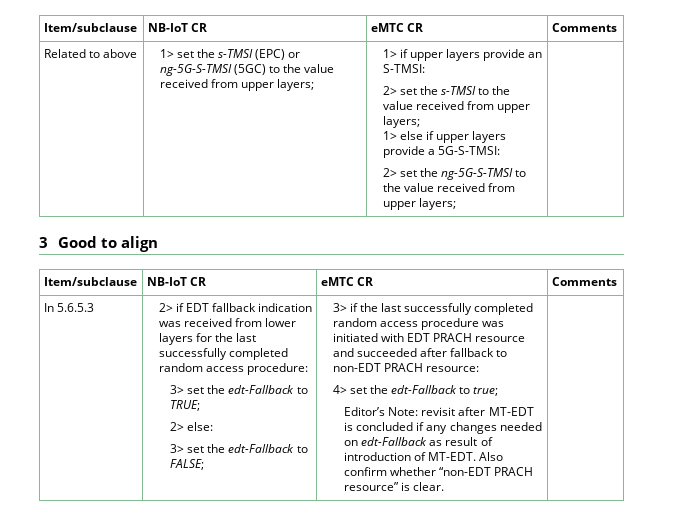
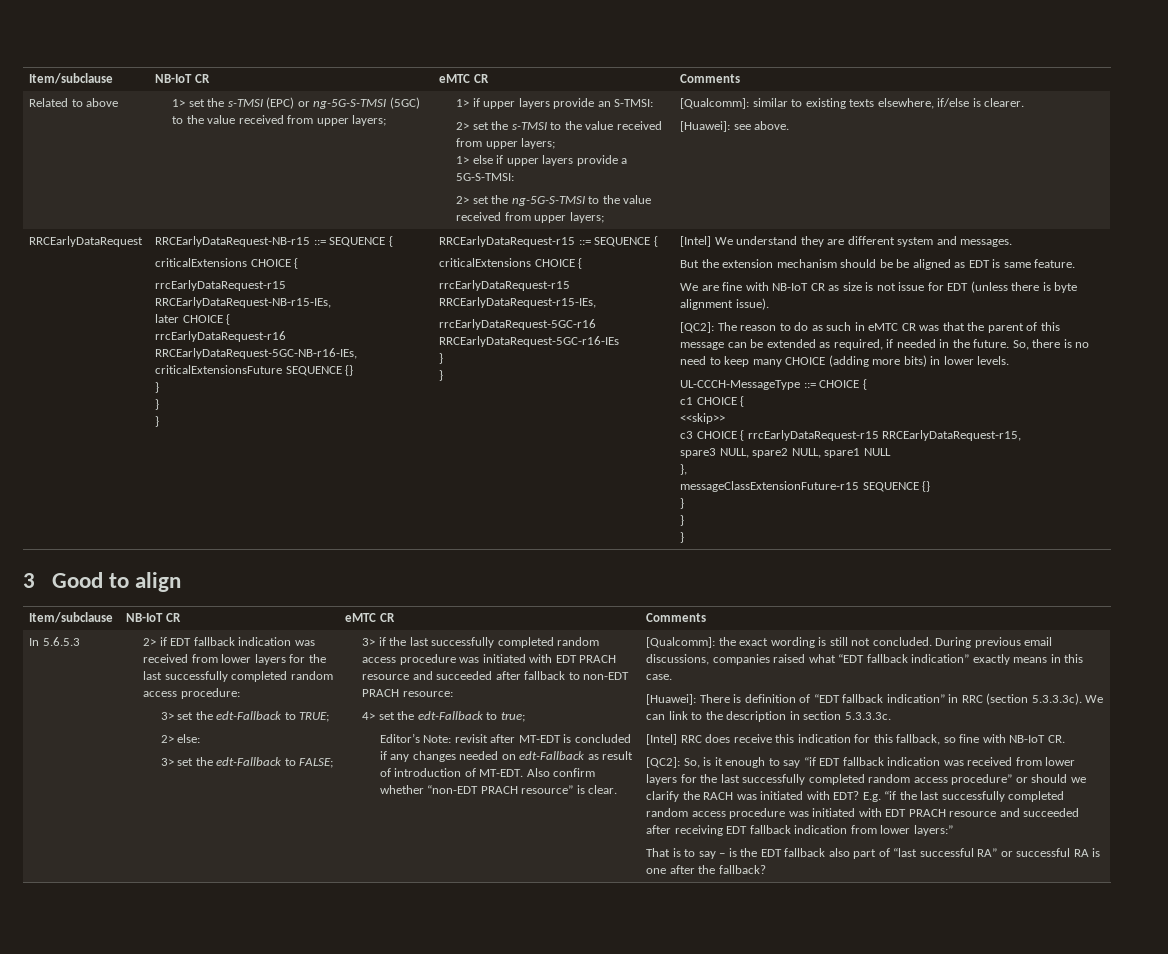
(456, 204) none -> [680,98,1025,109] [680,121,790,132] [29,236,144,247] [155,236,393,247] [155,258,299,269] [155,280,287,291] [155,297,332,308] [155,314,231,325] [155,331,287,342] [155,348,358,359] [155,365,354,376] [155,382,160,393] [155,399,160,410] [155,416,160,427] [439,236,658,247] [439,258,583,269] [439,280,571,291] [439,297,597,308] [439,319,597,330] [439,336,620,347] [439,353,444,364] [439,370,444,381] [680,236,1013,247] [680,259,1076,270] [680,281,1078,293] [680,298,769,310] [680,322,1060,333] [680,339,1090,350] [680,355,1010,367] [680,379,867,390] [680,396,745,407] [680,413,726,424] [680,430,1022,441] [680,448,891,458] [680,464,688,475] [680,481,931,492] [680,498,685,509] [680,515,685,526] [680,532,685,543] [Qualcomm]: similar to existing texts elsewhere, if/else is clearer. // [Huawei]: see above. // RRCEarlyDataRequest | RRCEarlyDataRequest-NB-r15 ::= SEQUENCE { // criticalExtensions CHOICE { // rrcEarlyDataRequest-r15 RRCEarlyDataRequest-NB-r15-IEs, // later CHOICE { // rrcEarlyDataRequest-r16 RRCEarlyDataRequest-5GC-NB-r16-IEs, criticalExtensionsFuture SEQUENCE {} // } // } // } | RRCEarlyDataRequest-r15 ::= SEQUENCE { // criticalExtensions CHOICE { // rrcEarlyDataRequest-r15 RRCEarlyDataRequest-r15-IEs, // rrcEarlyDataRequest-5GC-r16 RRCEarlyDataRequest-5GC-r16-IEs // } // } | [Intel] We understand they are different system and messages. // But the extension mechanism should be be aligned as EDT is same feature. // We are fine with NB-IoT CR as size is not issue for EDT (unless there is byte alignment issue). // [QC2]: The reason to do as such in eMTC CR was that the parent of this message can be extended as required, if needed in the future. So, there is no need to keep many CHOICE (adding more bits) in lower levels. // UL-CCCH-MessageType ::= CHOICE { // c1 CHOICE { // <<skip>> // c3 CHOICE { rrcEarlyDataRequest-r15 RRCEarlyDataRequest-r15, // spare3 NULL, spare2 NULL, spare1 NULL // }, // messageClassExtensionFuture-r15 SEQUENCE {} // } // } // }
(445, 486) none -> [646,637,1053,648] [646,654,1084,665] [646,674,673,680] [646,693,1104,705] [646,711,891,722] [646,734,1065,745] [646,757,1076,768] [646,774,1086,785] [646,791,1065,802] [646,808,1080,819] [646,825,953,836] [646,848,1101,859] [646,865,766,874] [Qualcomm]: the exact wording is still not concluded. During previous email discussions, companies raised what “EDT fallback indication” exactly means in this case. // [Huawei]: There is definition of “EDT fallback indication” in RRC (section 5.3.3.3c). We can link to the description in section 5.3.3.3c. // [Intel] RRC does receive this indication for this fallback, so fine with NB-IoT CR. // [QC2]: So, is it enough to say “if EDT fallback indication was received from lower layers for the last successfully completed random access procedure” or should we clarify the RACH was initiated with EDT? E.g. “if the last successfully completed random access procedure was initiated with EDT PRACH resource and succeeded after receiving EDT fallback indication from lower layers:” // That is to say – is the EDT fallback also part of “last successful RA” or successful RA is one after the fallback?

